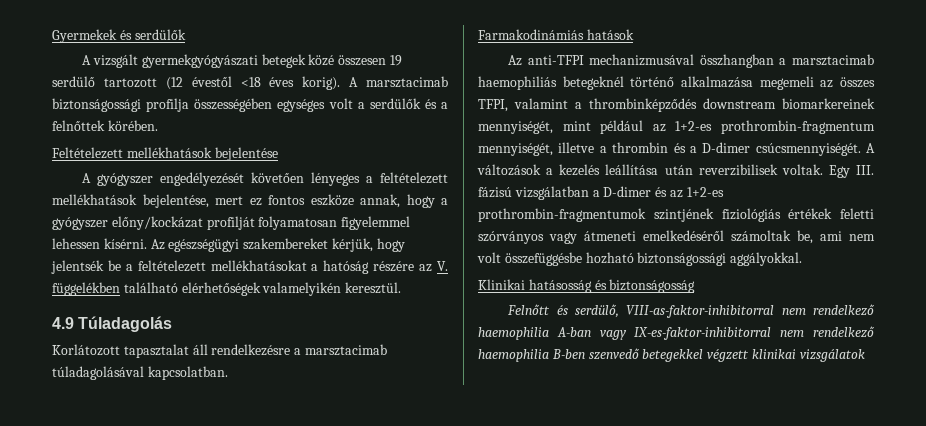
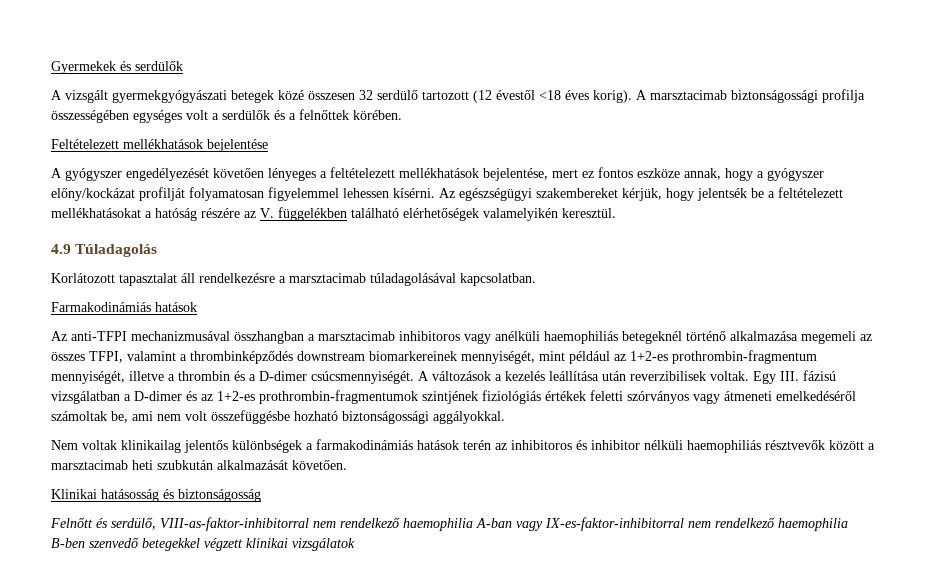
[389,55,402,66] 19 -> [359,90,373,100] 32
(874, 60) none -> [399,331,540,344] inhibitoros vagy anélküli
(803, 259) none -> [51,439,875,453] [51,460,347,470] // Nem voltak klinikailag jelentős különbségek a farmakodinámiás hatások terén az inhibitoros és inhibitor nélküli haemophiliás résztvevők között a marsztacimab heti szubkután alkalmazását követően.

